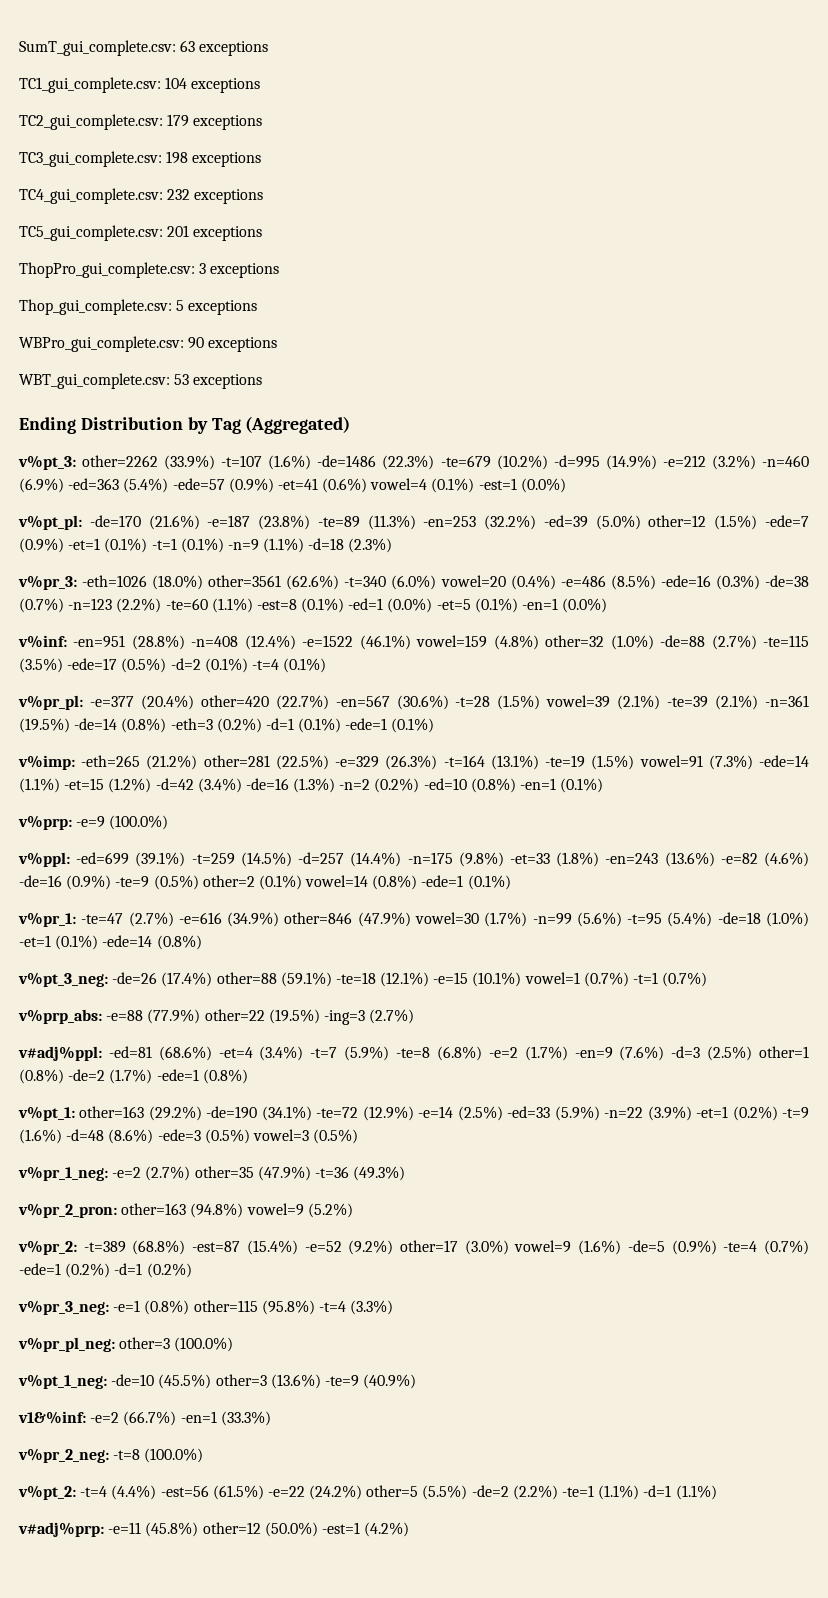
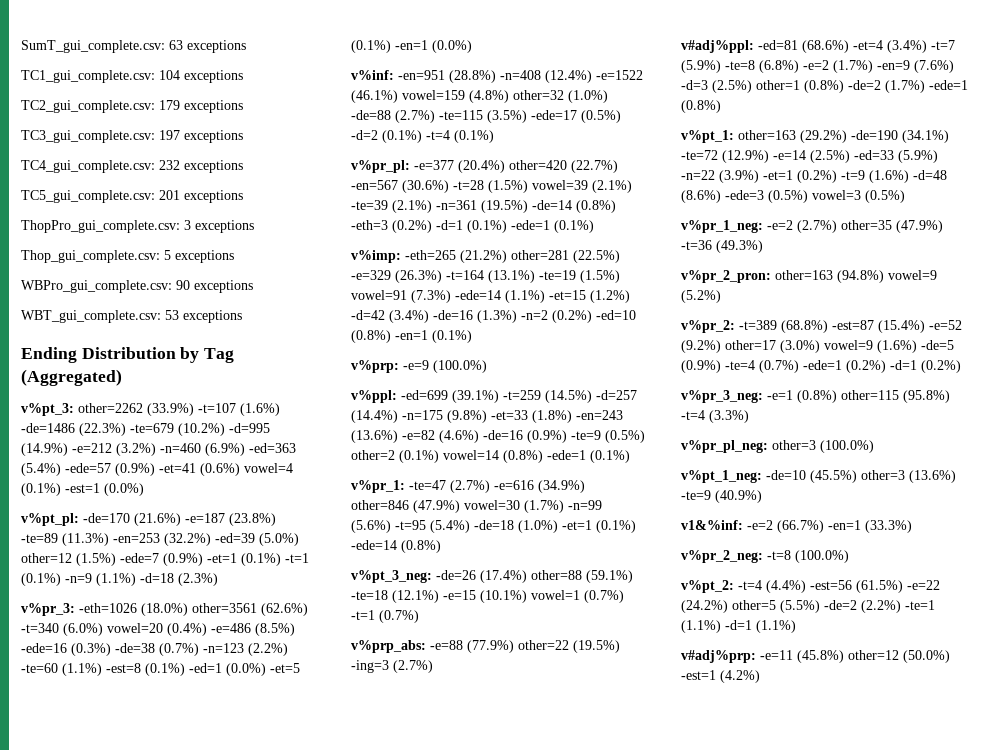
[166,151,189,164] 198 -> [159,130,180,140] 197

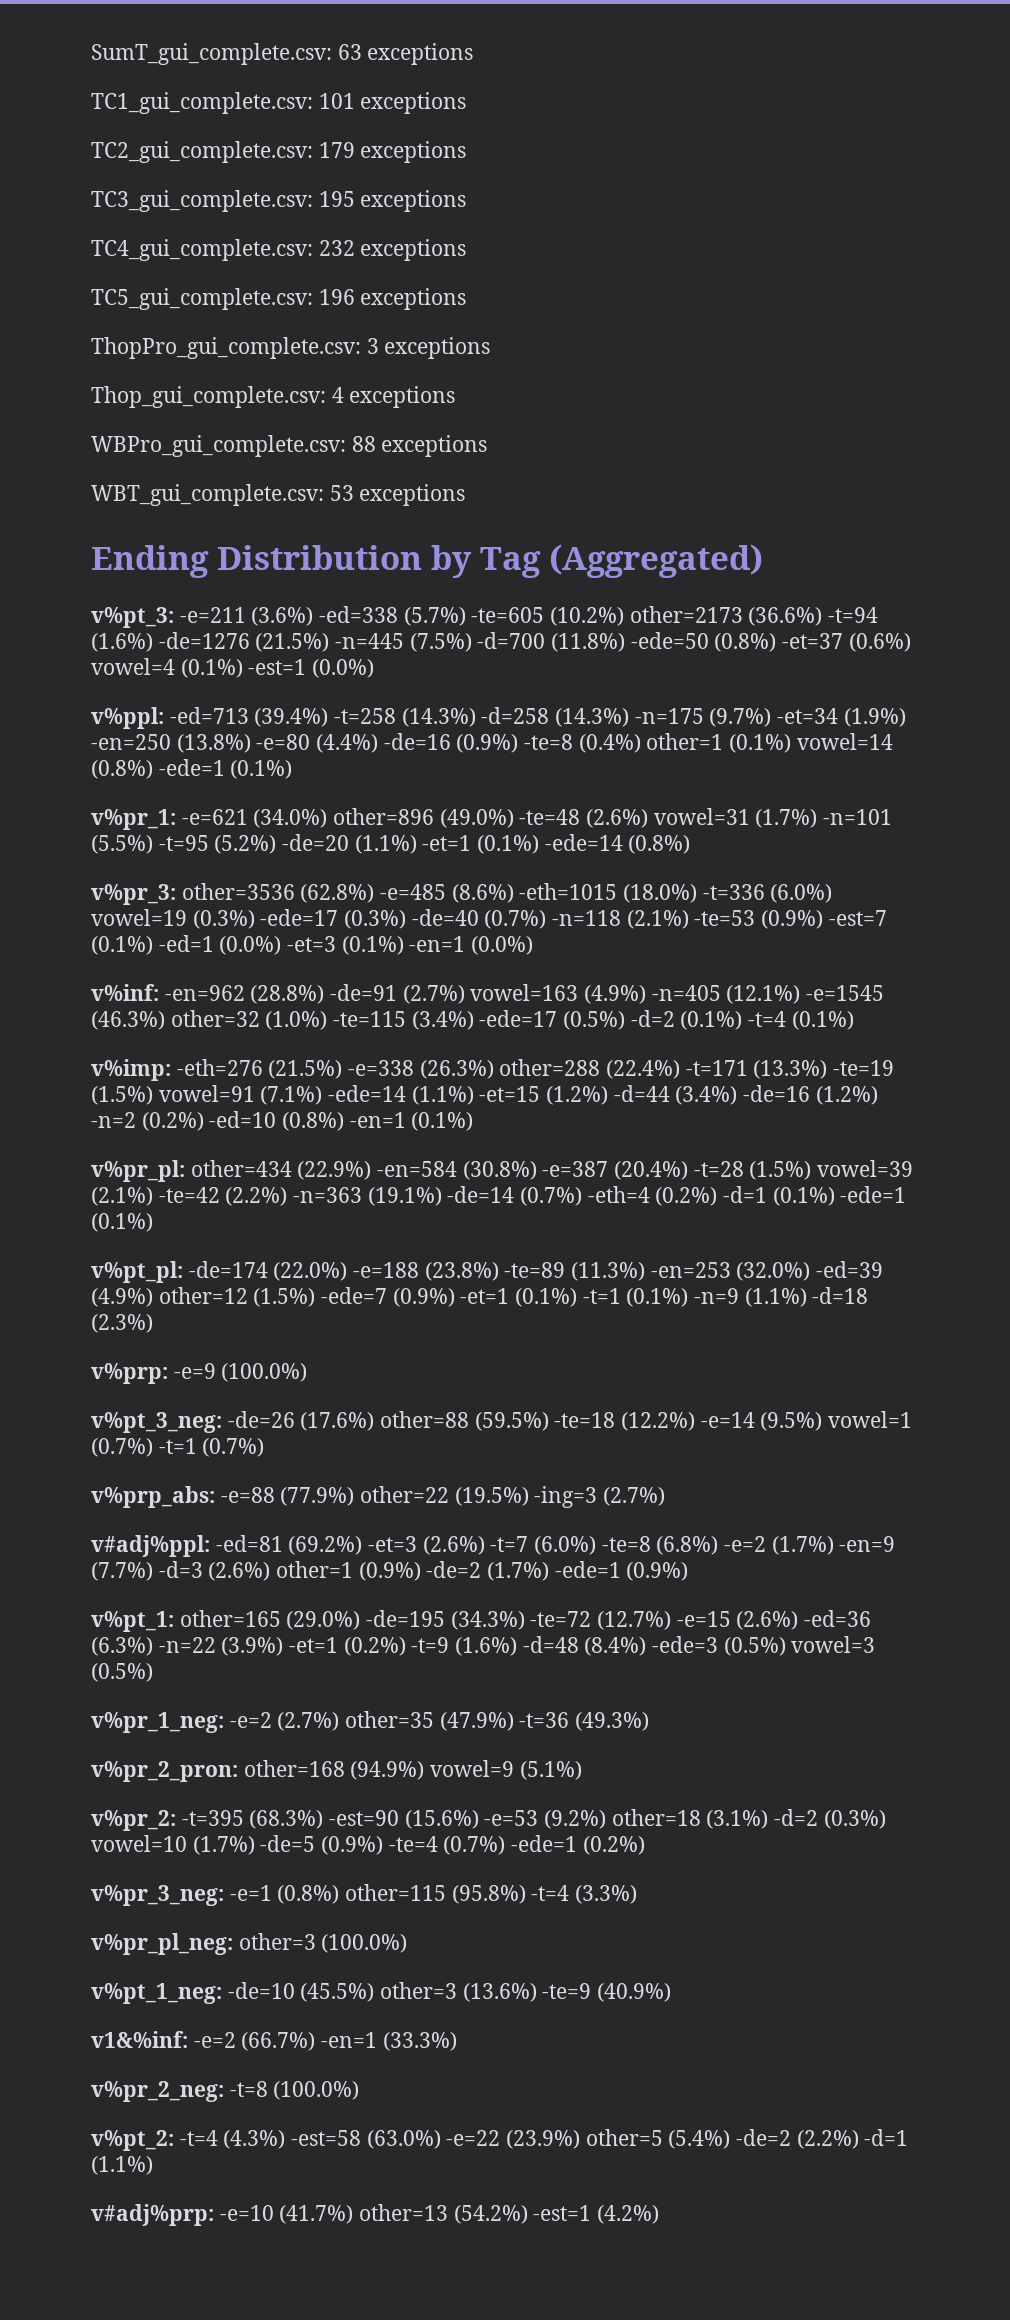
[159,70,180,80] 104 -> [318,93,355,109] 101
[159,130,180,140] 197 -> [318,191,355,207] 195
[159,190,180,200] 201 -> [318,289,355,305] 196
[164,250,171,260] 5 -> [331,387,344,403] 4
[176,280,190,290] 90 -> [351,436,376,452] 88
[78,403,280,416] [21,423,270,436] [21,443,296,456] [21,463,196,476] other=2262 (33.9%) -t=107 (1.6%) -de=1486 (22.3%) -te=679 (10.2%) -d=995 (14.9%) -e=212 (3.2%) -n=460 (6.9%) -ed=363 (5.4%) -ede=57 (0.9%) -et=41 -> [179,606,879,626] [91,632,844,652] -e=211 (3.6%) -ed=338 (5.7%) -te=605 (10.2%) other=2173 (36.6%) -t=94 (1.6%) -de=1276 (21.5%) -n=445 (7.5%) -d=700 (11.8%) -ede=50 (0.8%) -et=37
[21,513,225,526] v%pt_pl: -de=170 (21.6%) -e=187 -> [91,707,906,729] [91,733,893,753] [91,759,293,779] [91,808,893,830] [91,834,691,854] [91,883,833,905] [91,909,887,929] [91,935,534,955] [91,984,885,1004] [91,1010,854,1030] [91,1059,895,1081] [91,1085,878,1105] [91,1111,474,1131] [91,1160,914,1182] [91,1186,907,1206] [91,1213,153,1232] [91,1261,420,1283] v%ppl: -ed=713 (39.4%) -t=258 (14.3%) -d=258 (14.3%) -n=175 (9.7%) -et=34 (1.9%) -en=250 (13.8%) -e=80 (4.4%) -de=16 (0.9%) -te=8 (0.4%) other=1 (0.1%) vowel=14 (0.8%) -ede=1 (0.1%) // v%pr_1: -e=621 (34.0%) other=896 (49.0%) -te=48 (2.6%) vowel=31 (1.7%) -n=101 (5.5%) -t=95 (5.2%) -de=20 (1.1%) -et=1 (0.1%) -ede=14 (0.8%) // v%pr_3: other=3536 (62.8%) -e=485 (8.6%) -eth=1015 (18.0%) -t=336 (6.0%) vowel=19 (0.3%) -ede=17 (0.3%) -de=40 (0.7%) -n=118 (2.1%) -te=53 (0.9%) -est=7 (0.1%) -ed=1 (0.0%) -et=3 (0.1%) -en=1 (0.0%) // v%inf: -en=962 (28.8%) -de=91 (2.7%) vowel=163 (4.9%) -n=405 (12.1%) -e=1545 (46.3%) other=32 (1.0%) -te=115 (3.4%) -ede=17 (0.5%) -d=2 (0.1%) -t=4 (0.1%) // v%imp: -eth=276 (21.5%) -e=338 (26.3%) other=288 (22.4%) -t=171 (13.3%) -te=19 (1.5%) vowel=91 (7.1%) -ede=14 (1.1%) -et=15 (1.2%) -d=44 (3.4%) -de=16 (1.2%) -n=2 (0.2%) -ed=10 (0.8%) -en=1 (0.1%) // v%pr_pl: other=434 (22.9%) -en=584 (30.8%) -e=387 (20.4%) -t=28 (1.5%) vowel=39 (2.1%) -te=42 (2.2%) -n=363 (19.1%) -de=14 (0.7%) -eth=4 (0.2%) -d=1 (0.1%) -ede=1 (0.1%) // v%pt_pl: -de=174 (22.0%) -e=188
[164,533,299,546] (32.2%) -ed=39 (5.0%) -> [736,1261,884,1281] [91,1288,153,1307] (32.0%) -ed=39 (4.9%)
[21,603,308,616] [21,623,295,636] [21,643,288,656] [21,663,300,676] [351,40,472,53] [351,70,643,83] [351,90,608,103] [351,110,621,123] [351,130,494,143] [351,160,618,173] [351,180,632,193] [351,200,616,213] [351,220,594,233] [351,250,620,263] [351,270,620,283] [351,290,630,303] [351,310,636,323] [351,330,472,343] [351,360,487,373] [351,390,637,403] [351,410,623,423] [351,430,645,443] [351,450,630,463] [351,480,585,493] [351,500,602,513] [351,520,636,533] [351,540,441,553] [351,570,633,583] [351,590,527,603] v%pr_3: -eth=1026 (18.0%) other=3561 (62.6%) -t=340 (6.0%) vowel=20 (0.4%) -e=486 (8.5%) -ede=16 (0.3%) -de=38 (0.7%) -n=123 (2.2%) -te=60 (1.1%) -est=8 (0.1%) -ed=1 (0.0%) -et=5 (0.1%) -en=1 (0.0%) // v%inf: -en=951 (28.8%) -n=408 (12.4%) -e=1522 (46.1%) vowel=159 (4.8%) other=32 (1.0%) -de=88 (2.7%) -te=115 (3.5%) -ede=17 (0.5%) -d=2 (0.1%) -t=4 (0.1%) // v%pr_pl: -e=377 (20.4%) other=420 (22.7%) -en=567 (30.6%) -t=28 (1.5%) vowel=39 (2.1%) -te=39 (2.1%) -n=361 (19.5%) -de=14 (0.8%) -eth=3 (0.2%) -d=1 (0.1%) -ede=1 (0.1%) // v%imp: -eth=265 (21.2%) other=281 (22.5%) -e=329 (26.3%) -t=164 (13.1%) -te=19 (1.5%) vowel=91 (7.3%) -ede=14 (1.1%) -et=15 (1.2%) -d=42 (3.4%) -de=16 (1.3%) -n=2 (0.2%) -ed=10 (0.8%) -en=1 (0.1%) // v%prp: -e=9 (100.0%) // v%ppl: -ed=699 (39.1%) -t=259 (14.5%) -d=257 (14.4%) -n=175 (9.8%) -et=33 (1.8%) -en=243 (13.6%) -e=82 (4.6%) -de=16 (0.9%) -te=9 (0.5%) other=2 (0.1%) vowel=14 (0.8%) -ede=1 (0.1%) // v%pr_1: -te=47 (2.7%) -e=616 (34.9%) other=846 (47.9%) vowel=30 (1.7%) -n=99 (5.6%) -t=95 (5.4%) -de=18 (1.0%) -et=1 (0.1%) -ede=14 (0.8%) // v%pt_3_neg: -de=26 (17.4%) other=88 (59.1%) -te=18 (12.1%) -e=15 (10.1%) -> [91,1363,308,1384] [91,1411,823,1433] v%prp: -e=9 (100.0%) // v%pt_3_neg: -de=26 (17.6%) other=88 (59.5%) -te=18 (12.2%) -e=14 (9.5%)
[802,40,955,53] [681,60,721,73] (68.6%) -et=4 (3.4%) -t=7 (5.9%) -> [288,1536,597,1555] (69.2%) -et=3 (2.6%) -t=7 (6.0%)
[914,60,954,73] [681,80,844,93] (7.6%) -d=3 (2.5%) other=1 (0.8%) -> [91,1561,421,1581] (7.7%) -d=3 (2.6%) other=1 (0.9%)
[681,100,721,113] (0.8%) -> [626,1562,689,1581] (0.9%)
[738,130,949,143] [681,150,938,163] other=163 (29.2%) -de=190 (34.1%) -te=72 (12.9%) -e=14 (2.5%) -ed=33 (5.9%) -> [179,1610,872,1630] [91,1637,153,1656] other=165 (29.0%) -de=195 (34.3%) -te=72 (12.7%) -e=15 (2.6%) -ed=36 (6.3%)
[681,190,721,203] (8.6%) -> [584,1637,647,1656] (8.4%)
[775,270,937,283] [681,290,721,303] [681,320,962,333] [681,340,917,353] other=163 (94.8%) vowel=9 (5.2%) // v%pr_2: -t=389 (68.8%) -est=87 (15.4%) -e=52 (9.2%) other=17 (3.0%) vowel=9 (1.6%) -> [243,1760,582,1780] [91,1809,886,1831] [91,1835,255,1855] other=168 (94.9%) vowel=9 (5.1%) // v%pr_2: -t=395 (68.3%) -est=90 (15.6%) -e=53 (9.2%) other=18 (3.1%) -d=2 (0.3%) vowel=10 (1.7%)
[890,360,961,373] -d=1 (0.2%) -> (645, 1845) none
[766,580,940,593] [681,600,935,613] [681,620,721,633] (4.4%) -est=56 (61.5%) -e=22 (24.2%) other=5 (5.5%) -de=2 (2.2%) -te=1 (1.1%) -> [223,2129,859,2149] (4.3%) -est=58 (63.0%) -e=22 (23.9%) other=5 (5.4%) -de=2 (2.2%)
[760,650,950,663] -e=11 (45.8%) other=12 (50.0%) -> [219,2204,528,2224] -e=10 (41.7%) other=13 (54.2%)

